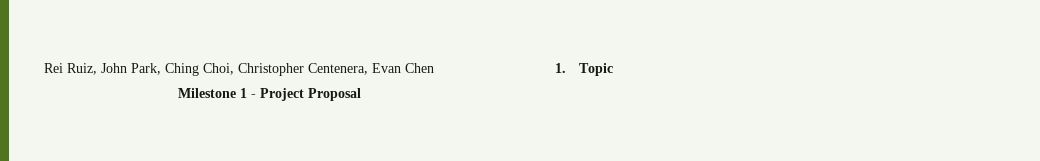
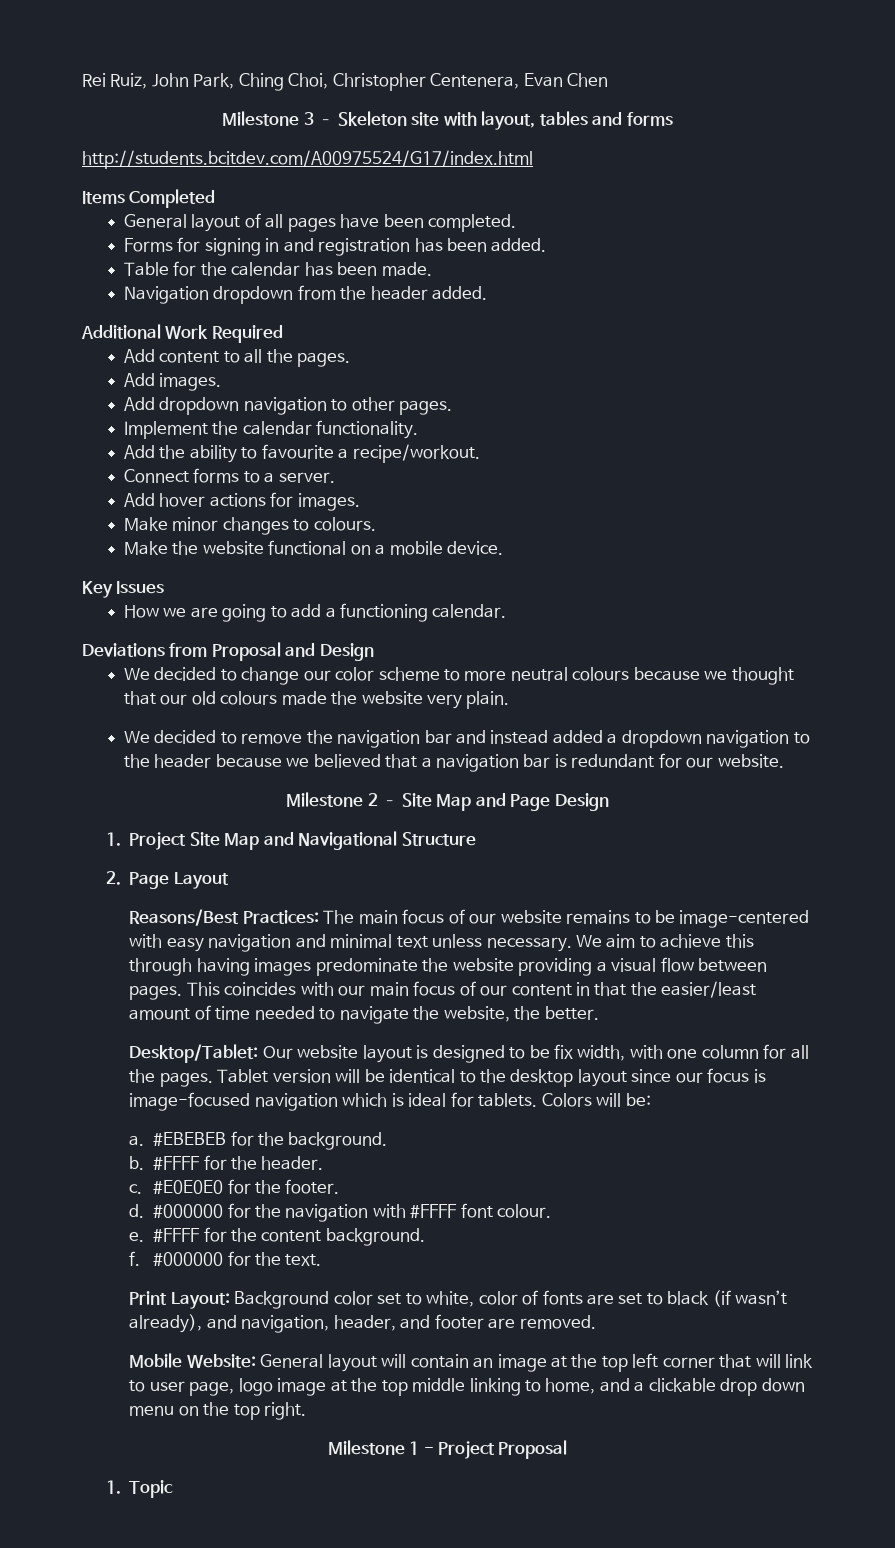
(434, 68) none -> [222,111,673,130] [82,150,533,169] [82,189,216,208] [123,213,517,232] [123,237,547,256] [123,261,432,276] [123,285,488,304] [81,324,283,343] [123,349,351,367] [123,373,222,391] [123,397,453,415] [123,420,419,439] [123,444,480,463] [123,468,335,483] [123,492,360,511] [123,517,376,535] [123,540,504,555] [82,581,165,598] [123,603,507,622] [82,642,374,661] [123,667,794,685] [123,691,510,709] [123,730,810,748] [123,753,784,772] [286,792,609,811] [105,831,476,850] [105,871,229,889] [129,909,810,928] [129,934,754,952] [129,957,767,976] [129,981,757,1000] [129,1005,599,1024] [129,1044,809,1063] [129,1068,766,1087] [129,1092,651,1111] [129,1131,388,1150] [129,1155,324,1170] [129,1179,340,1194] [129,1203,552,1222] [129,1227,425,1246] [129,1251,322,1266] [129,1290,788,1309] [129,1314,596,1333] [129,1353,814,1372] [129,1378,805,1396] [129,1402,307,1420] // Milestone 3 – Skeleton site with layout, tables and forms // http://students.bcitdev.com/A00975524/G17/index.html // Items Completed // General layout of all pages have been completed. // Forms for signing in and registration has been added. // Table for the calendar has been made. // Navigation dropdown from the header added. // Additional Work Required // Add content to all the pages. // Add images. // Add dropdown navigation to other pages. // Implement the calendar functionality. // Add the ability to favourite a recipe/workout. // Connect forms to a server. // Add hover actions for images. // Make minor changes to colours. // Make the website functional on a mobile device. // Key Issues // How we are going to add a functioning calendar. // Deviations from Proposal and Design // We decided to change our color scheme to more neutral colours because we thought that our old colours made the website very plain. // We decided to remove the navigation bar and instead added a dropdown navigation to the header because we believed that a navigation bar is redundant for our website. // Milestone 2 – Site Map and Page Design // 1. Project Site Map and Navigational Structure // 2. Page Layout // Reasons/Best Practices: The main focus of our website remains to be image-centered with easy navigation and minimal text unless necessary. We aim to achieve this through having images predominate the website providing a visual flow between pages. This coincides with our main focus of our content in that the easier/least amount of time needed to navigate the website, the better. // Desktop/Tablet: Our website layout is designed to be fix width, with one column for all the pages. Tablet version will be identical to the desktop layout since our focus is image-focused navigation which is ideal for tablets. Colors will be: // a. #EBEBEB for the background. // b. #FFFF for the header. // c. #E0E0E0 for the footer. // d. #000000 for the navigation with #FFFF font colour. // e. #FFFF for the content background. // f. #000000 for the text. // Print Layout: Background color set to white, color of fonts are set to black (if wasn’t already), and navigation, header, and footer are removed. // Mobile Website: General layout will contain an image at the top left corner that will link to user page, logo image at the top middle linking to home, and a clickable drop down menu on the top right.

